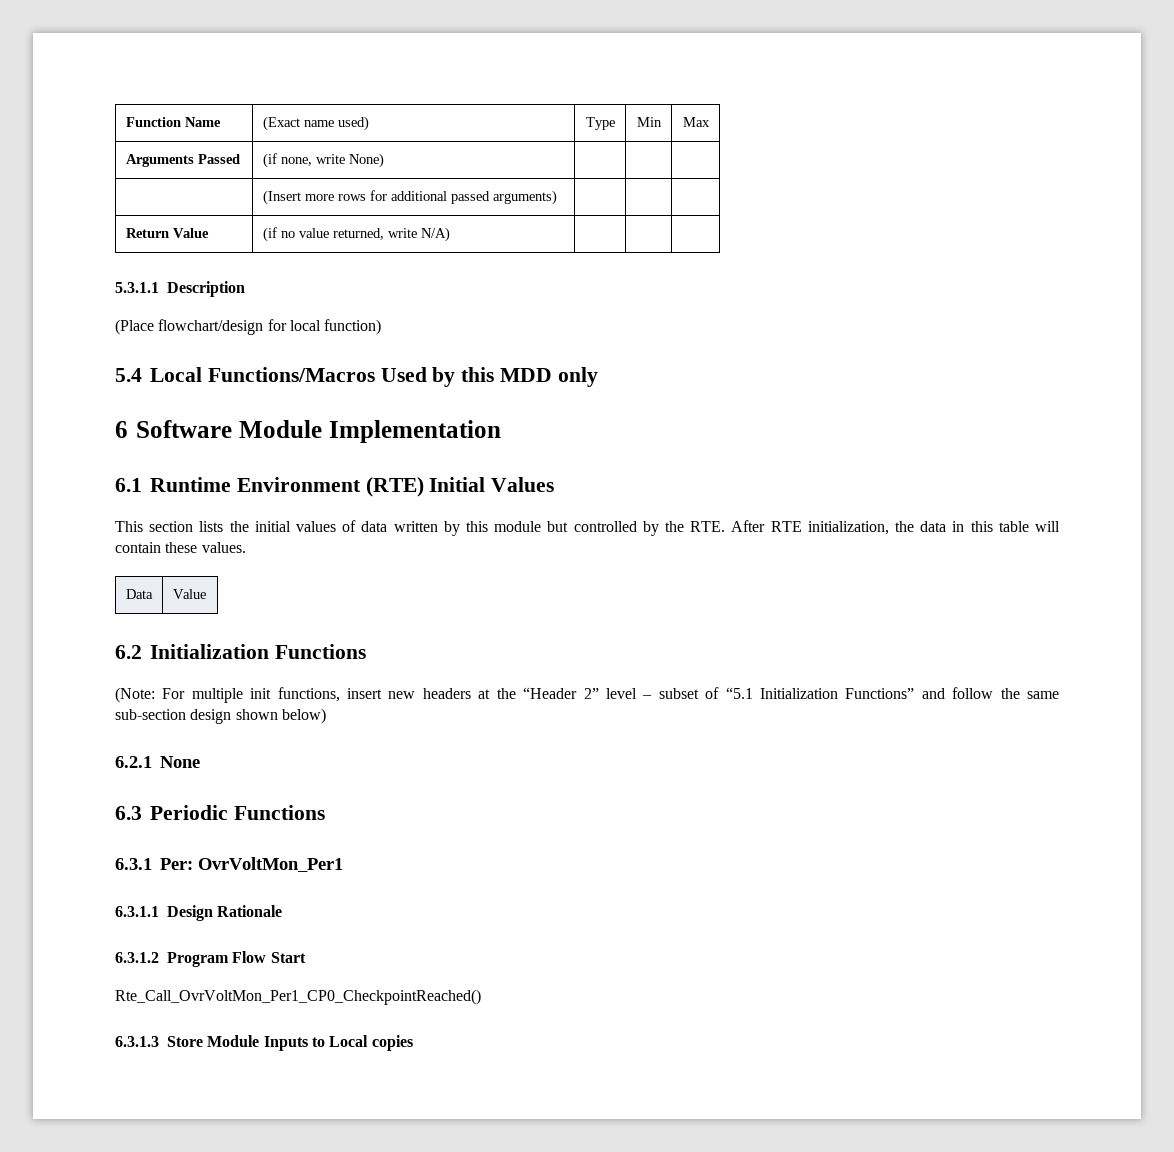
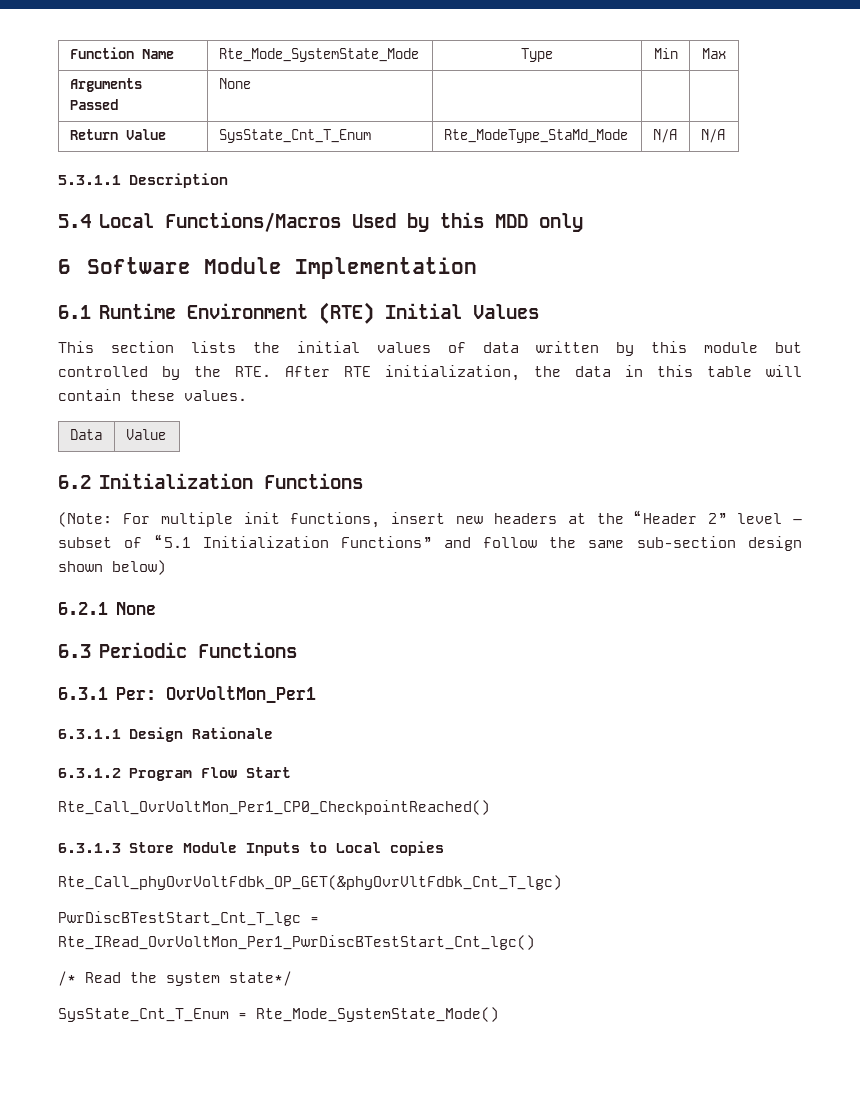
[262,116,369,131] (Exact name used) -> [218,48,419,62] Rte_Mode_SystemState_Mode
[262,153,384,168] [262,190,557,205] [125,228,209,238] [262,227,450,242] [115,281,245,297] [115,319,382,335] (if none, write None) | | | // | (Insert more rows for additional passed arguments) | | | // Return Value | (if no value returned, write N/A) | | | // 5.3.1.1 Description // (Place flowchart/design for local function) -> [218,78,251,89] [69,129,166,140] [218,129,371,143] [443,129,628,143] [652,129,677,143] [700,129,725,143] [58,173,228,188] None | | | // Return Value | SysState_Cnt_T_Enum | Rte_ModeType_StaMd_Mode | N/A | N/A // 5.3.1.1 Description
(413, 1043) none -> [58,875,562,890] [58,911,319,926] [58,935,535,950] [58,971,292,986] [58,1007,499,1022] // Rte_Call_phyOvrVoltFdbk_OP_GET(&phyOvrVltFdbk_Cnt_T_lgc) // PwrDiscBTestStart_Cnt_T_lgc = Rte_IRead_OvrVoltMon_Per1_PwrDiscBTestStart_Cnt_lgc() // /* Read the system state*/ // SysState_Cnt_T_Enum = Rte_Mode_SystemState_Mode()

